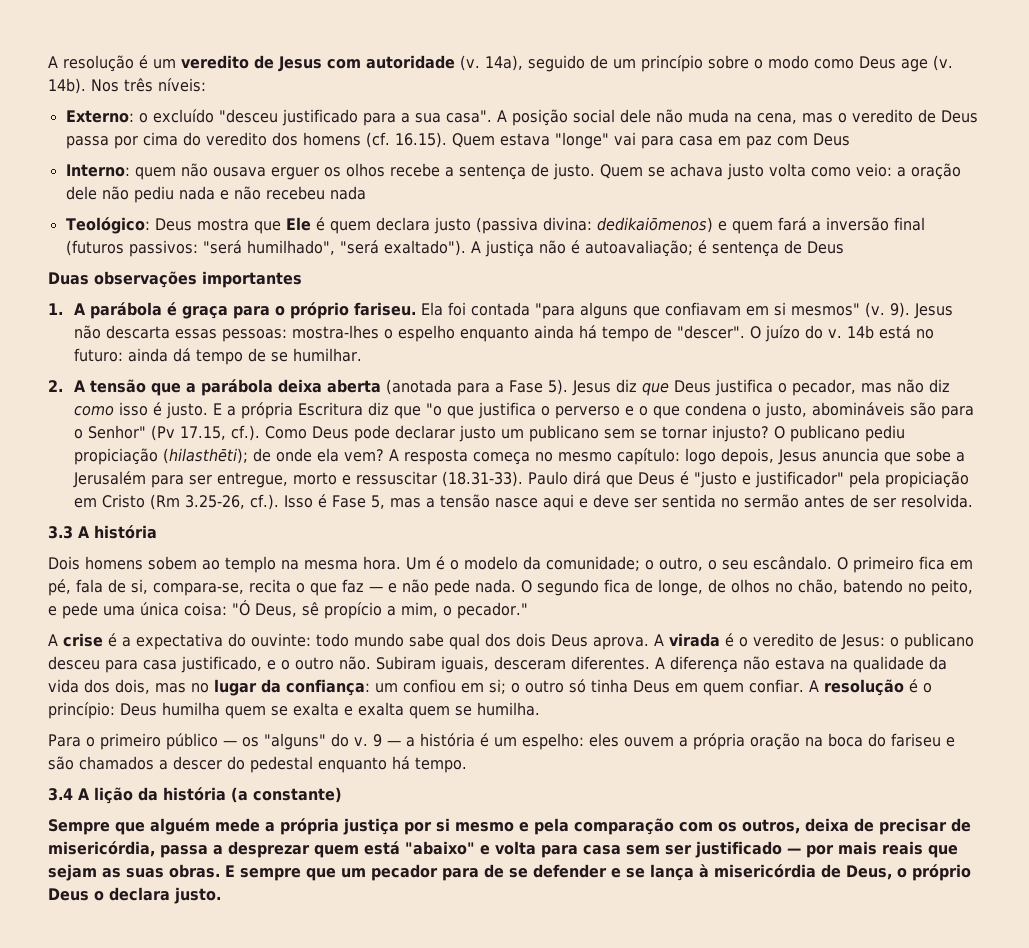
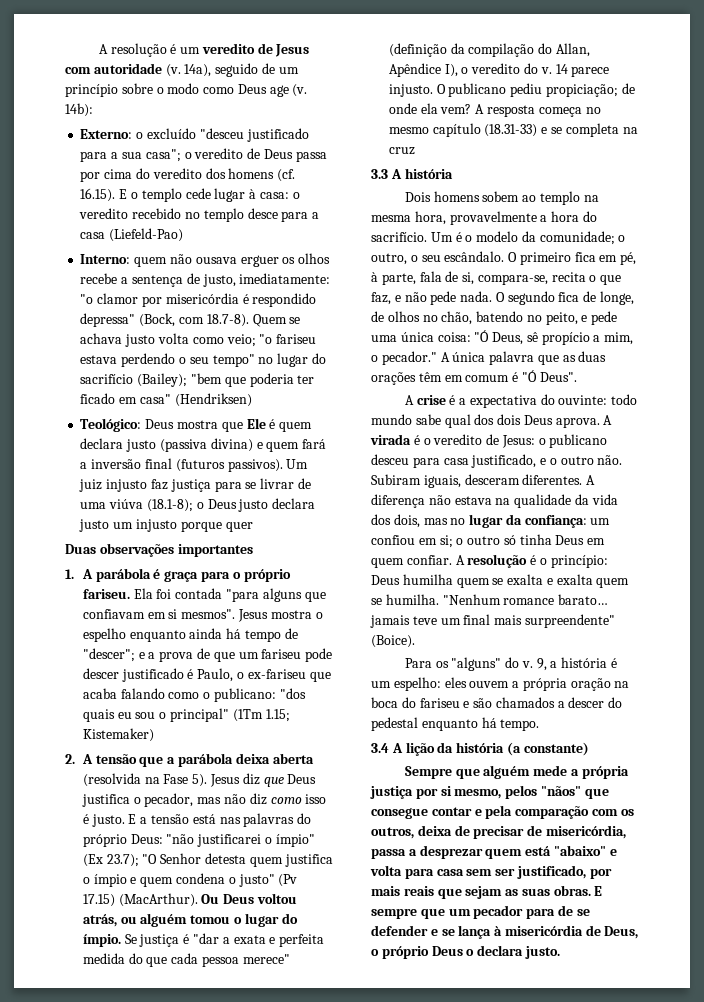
[48,78,206,94] 14b). Nos três níveis: -> [65,103,93,117] 14b):
[445,109,833,126] casa". A posição social dele não muda na cena, mas -> [145,149,181,162] casa";
[451,132,850,149] Quem estava "longe" vai para casa em paz com Deus -> [119,188,300,202] [79,208,320,222] [80,228,184,242] E o templo cede lugar à casa: o veredito recebido no templo desce para a casa (Liefeld-Pao)
[552,163,595,180] justo. -> [202,273,331,287] [80,293,317,307] [80,313,249,327] justo, imediatamente: "o clamor por misericórdia é respondido depressa" (Bock, com 18.7-8).
[855,163,961,180] [65,186,366,203] veio: a oração dele não pediu nada e não recebeu nada -> [226,334,317,347] [80,353,326,367] [80,373,315,387] [80,393,252,407] veio; "o fariseu estava perdendo o seu tempo" no lugar do sacrifício (Bailey); "bem que poderia ter ficado em casa" (Hendriksen)
[542,217,713,233] divina: dedikaiōmenos) -> [210,438,253,452] divina)
[128,240,844,257] passivos: "será humilhado", "será exaltado"). A justiça não é autoavaliação; é sentença de Deus -> [227,459,309,472] [79,478,311,492] [80,498,316,512] [79,519,253,532] passivos). Um juiz injusto faz justiça para se livrar de uma viúva (18.1-8); o Deus justo declara justo um injusto porque quer
[791,302,954,319] [74,325,380,342] mesmos" (v. 9). Jesus não descarta essas pessoas: mostra-lhes -> [181,609,312,622] mesmos". Jesus mostra
[677,325,935,342] [74,348,363,365] "descer". O juízo do v. 14b está no futuro: ainda dá tempo de se humilhar. -> [82,648,333,662] [82,668,331,682] [82,688,306,702] [82,708,290,722] [82,728,154,742] "descer"; e a prova de que um fariseu pode descer justificado é Paulo, o ex-fariseu que acaba falando como o publicano: "dos quais eu sou o principal" (1Tm 1.15; Kistemaker)
[386,379,505,396] (anotada para a -> [82,773,160,787] (resolvida na
[241,402,975,419] [74,425,770,442] própria Escritura diz que "o que justifica o perverso e o que condena o justo, abomináveis são para o Senhor" (Pv 17.15, cf.). Como Deus pode declarar justo um publicano sem se tornar injusto? -> [150,813,312,827] [82,834,315,847] [82,853,333,867] [82,873,298,887] [82,893,297,907] [82,913,298,927] [82,933,325,947] [82,953,290,967] [388,43,590,57] [388,63,610,77] [388,84,433,97] tensão está nas palavras do próprio Deus: "não justificarei o ímpio" (Ex 23.7); "O Senhor detesta quem justifica o ímpio e quem condena o justo" (Pv 17.15) (MacArthur). Ou Deus voltou atrás, ou alguém tomou o lugar do ímpio. Se justiça é "dar a exata e perfeita medida do que cada pessoa merece" (definição da compilação do Allan, Apêndice I), o veredito do v. 14 parece injusto.
[74,448,249,465] propiciação (hilasthēti); -> [545,84,618,97] propiciação;
[617,448,966,465] [73,471,970,488] [74,494,974,511] capítulo: logo depois, Jesus anuncia que sobe a Jerusalém para ser entregue, morto e ressuscitar (18.31-33). Paulo dirá que Deus é "justo e justificador" pela propiciação em Cristo (Rm 3.25-26, cf.). Isso é Fase 5, mas a tensão nasce aqui e deve ser sentida no sermão antes de ser resolvida. -> [432,123,638,137] [388,147,415,155] capítulo (18.31-33) e se completa na cruz
[363,556,401,570] hora. -> [414,211,597,225] [371,232,427,242] hora, provavelmente a hora do sacrifício.
(71, 587) none -> [371,272,416,285] à parte,
[342,579,383,593] faz — -> [371,292,391,305] faz,
(528, 610) none -> [440,351,607,365] [371,370,577,385] A única palavra que as duas orações têm em comum é "Ó Deus".
[48,733,237,750] // Para o primeiro público — -> [442,594,609,605] [370,614,615,628] [371,635,415,648] [404,658,432,668] "Nenhum romance barato… jamais teve um final mais surpreendente" (Boice). // Para
[372,734,401,747] 9 — -> [536,658,547,671] 9,
[455,822,514,832] mesmo -> [454,785,609,799] [371,807,472,819] mesmo, pelos "nãos" que consegue contar
[695,841,801,858] justificado — -> [516,865,586,879] justificado,

